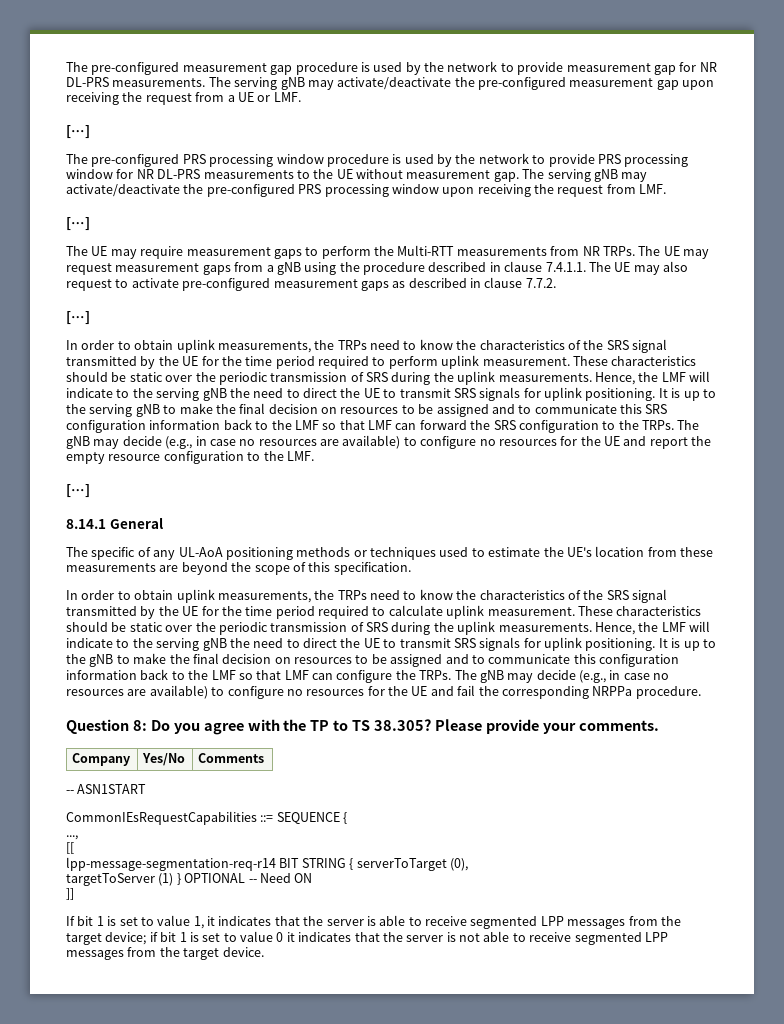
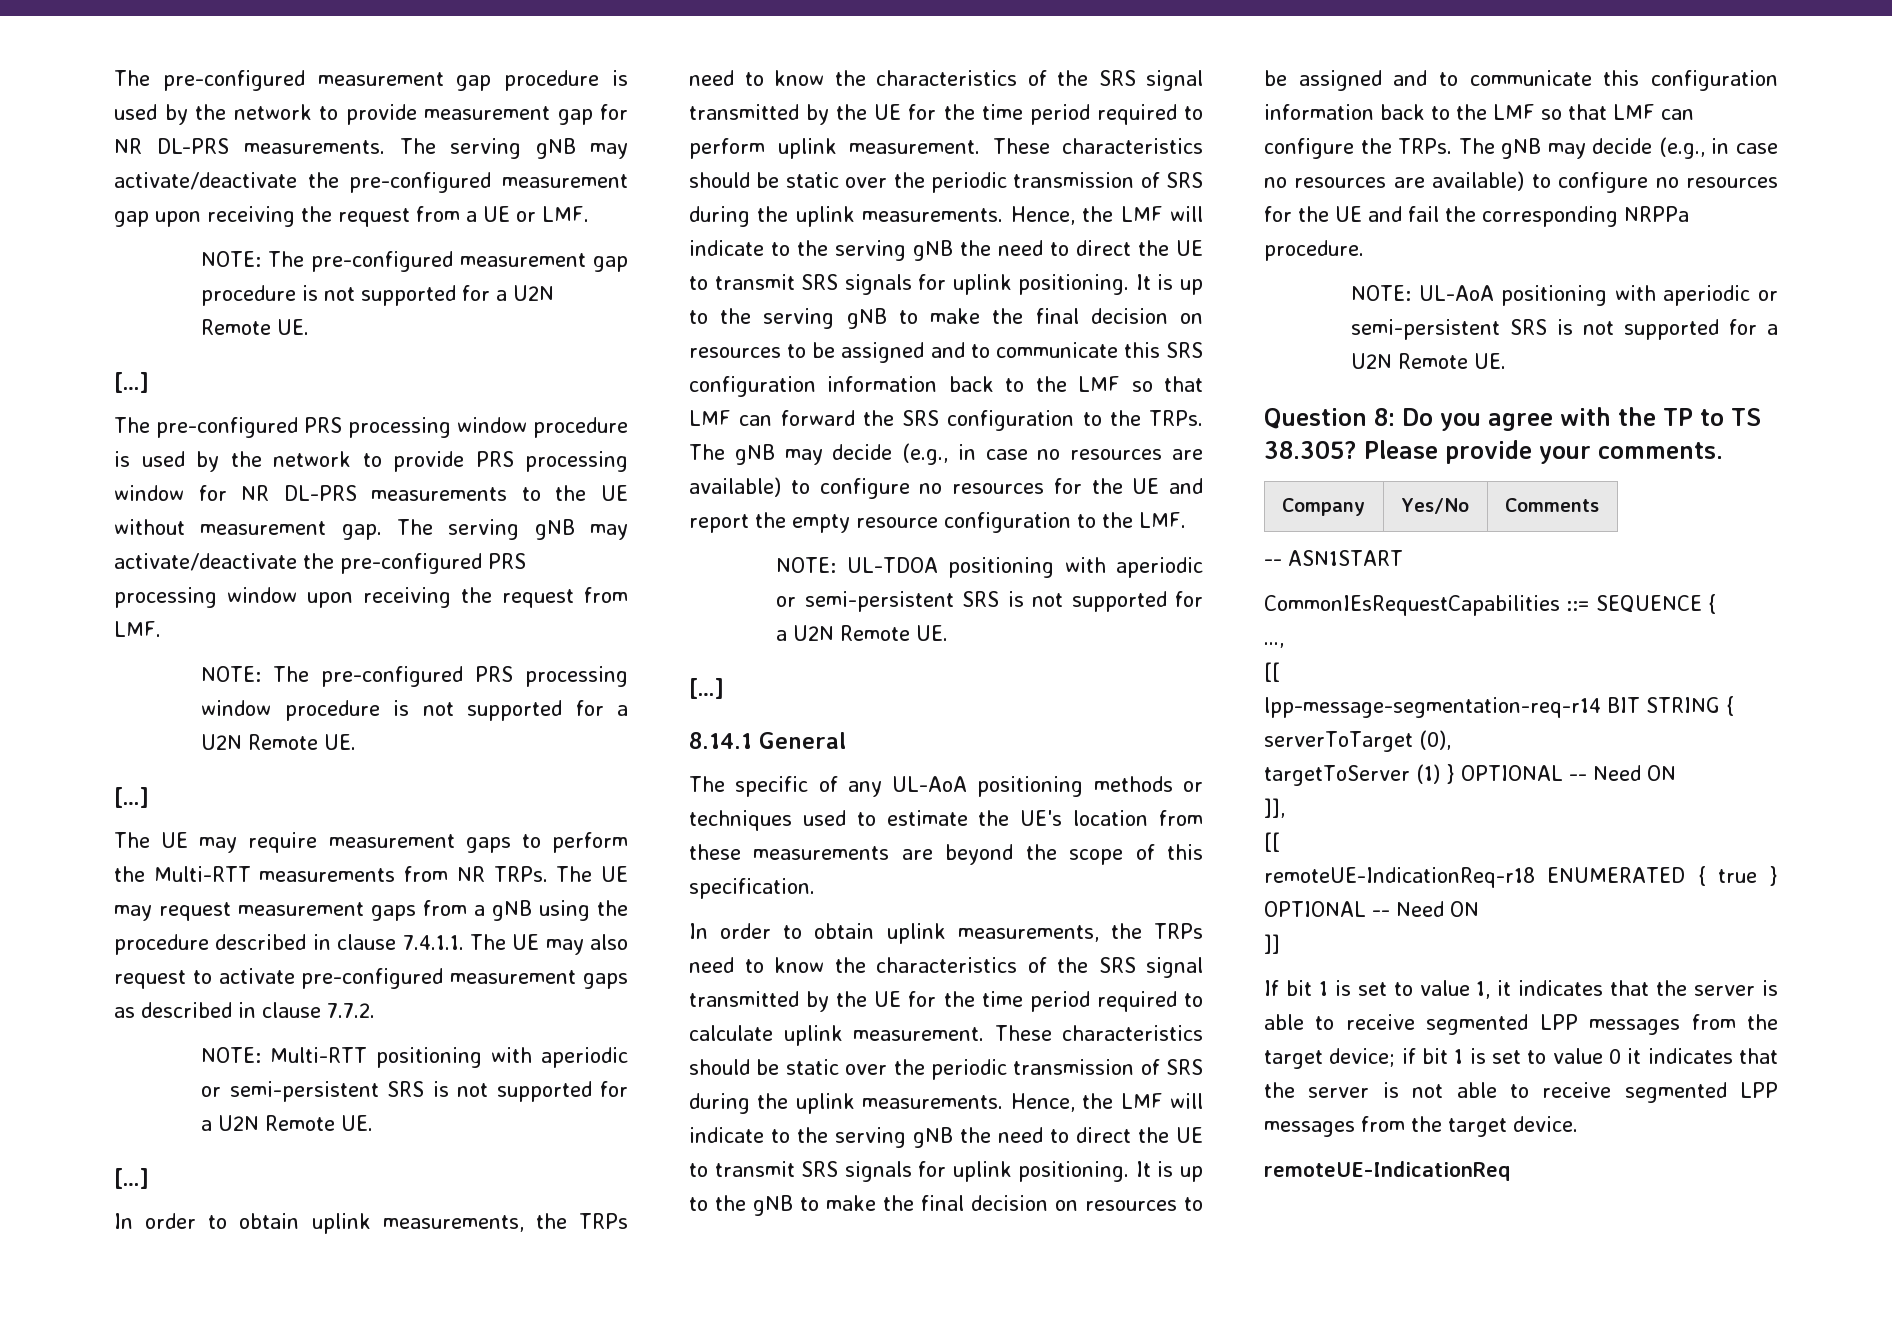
(301, 97) none -> [201,251,628,272] [201,285,555,306] [201,319,310,335] // NOTE: The pre-configured measurement gap procedure is not supported for a U2N Remote UE.
(667, 189) none -> [201,666,628,687] [201,700,628,721] [201,734,357,750] // NOTE: The pre-configured PRS processing window procedure is not supported for a U2N Remote UE.
(556, 283) none -> [201,1047,628,1068] [201,1081,628,1102] [201,1115,374,1131] // NOTE: Multi-RTT positioning with aperiodic or semi-persistent SRS is not supported for a U2N Remote UE.
(314, 456) none -> [776,557,1203,578] [776,591,1203,612] [776,625,949,641] // NOTE: UL-TDOA positioning with aperiodic or semi-persistent SRS is not supported for a U2N Remote UE.
(701, 692) none -> [1351,285,1778,306] [1351,319,1778,340] [1351,353,1507,369] // NOTE: UL-AoA positioning with aperiodic or semi-persistent SRS is not supported for a U2N Remote UE.
(313, 878) none -> [1264,798,1285,818] [1264,832,1280,852] [1264,866,1778,888] [1264,901,1479,917] // ]], // [[ // remoteUE-IndicationReq-r18 ENUMERATED { true } OPTIONAL -- Need ON
(264, 952) none -> [1264,1161,1510,1181] // remoteUE-IndicationReq

